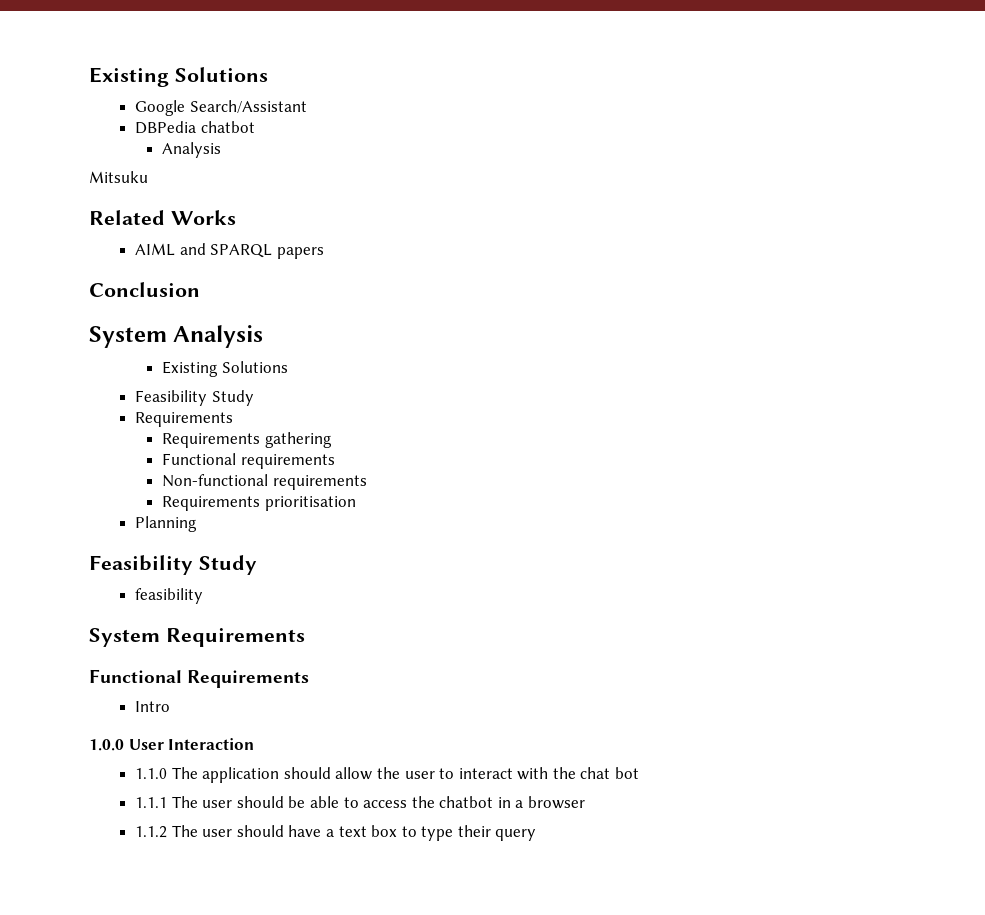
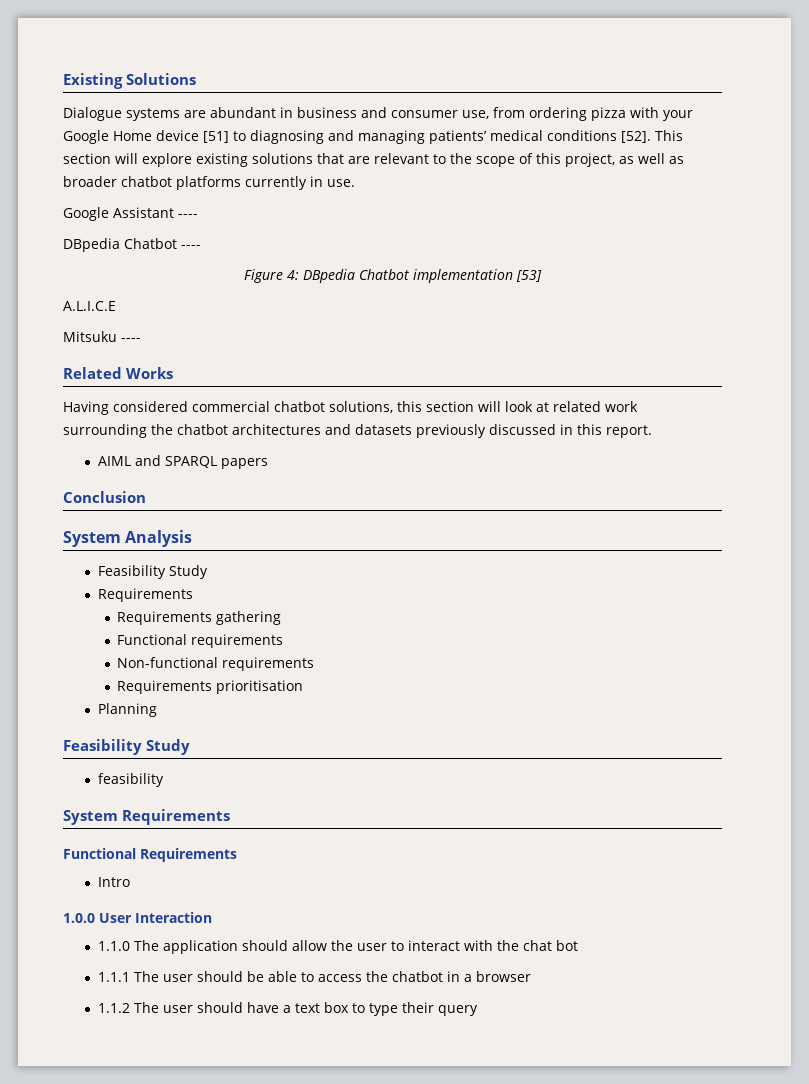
[89,67,268,87] [134,100,307,116] [134,121,255,134] [162,142,222,158] Existing Solutions // Google Search/Assistant // DBPedia chatbot // Analysis -> [63,73,197,89] [63,107,693,121] [63,130,683,144] [63,153,684,167] [63,176,355,190] [63,207,198,221] [63,238,201,252] [244,269,542,283] [63,301,116,311] Existing Solutions // Dialogue systems are abundant in business and consumer use, from ordering pizza with your Google Home device [51] to diagnosing and managing patients’ medical conditions [52]. This section will explore existing solutions that are relevant to the scope of this project, as well as broader chatbot platforms currently in use. // Google Assistant ---- // DBpedia Chatbot ---- // Figure 4: DBpedia Chatbot implementation [53] // A.L.I.C.E
(148, 177) none -> [121,338,141,342] ----
(236, 217) none -> [63,401,638,415] [63,424,652,438] // Having considered commercial chatbot solutions, this section will look at related work surrounding the chatbot architectures and datasets previously discussed in this report.
[162,361,288,377] // Existing Solutions -> (193, 538) none

